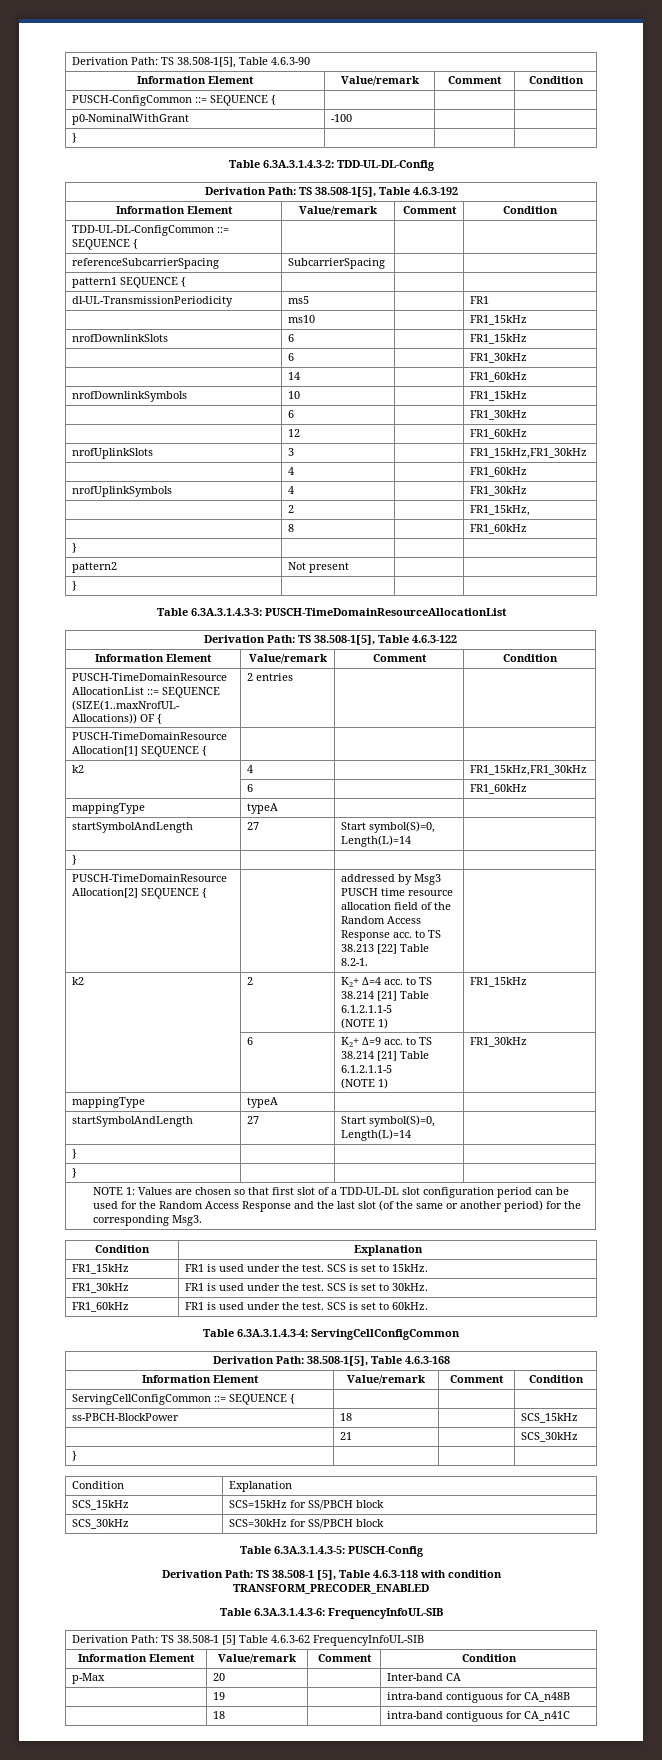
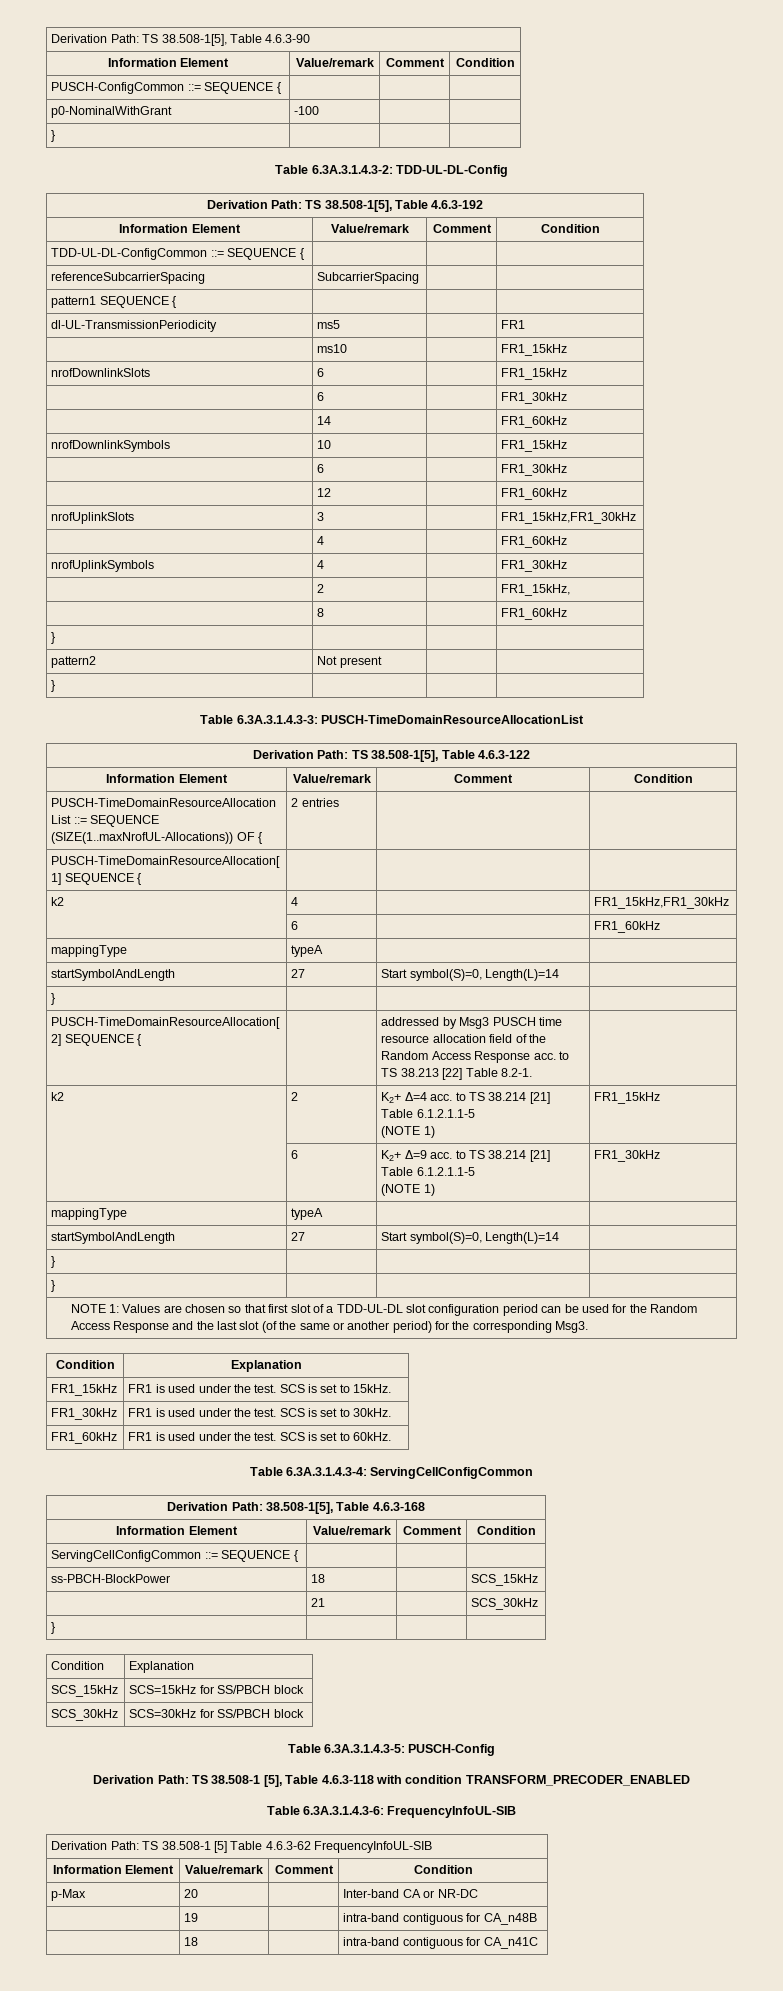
(462, 1677) none -> [423,1889,478,1898] or NR-DC

